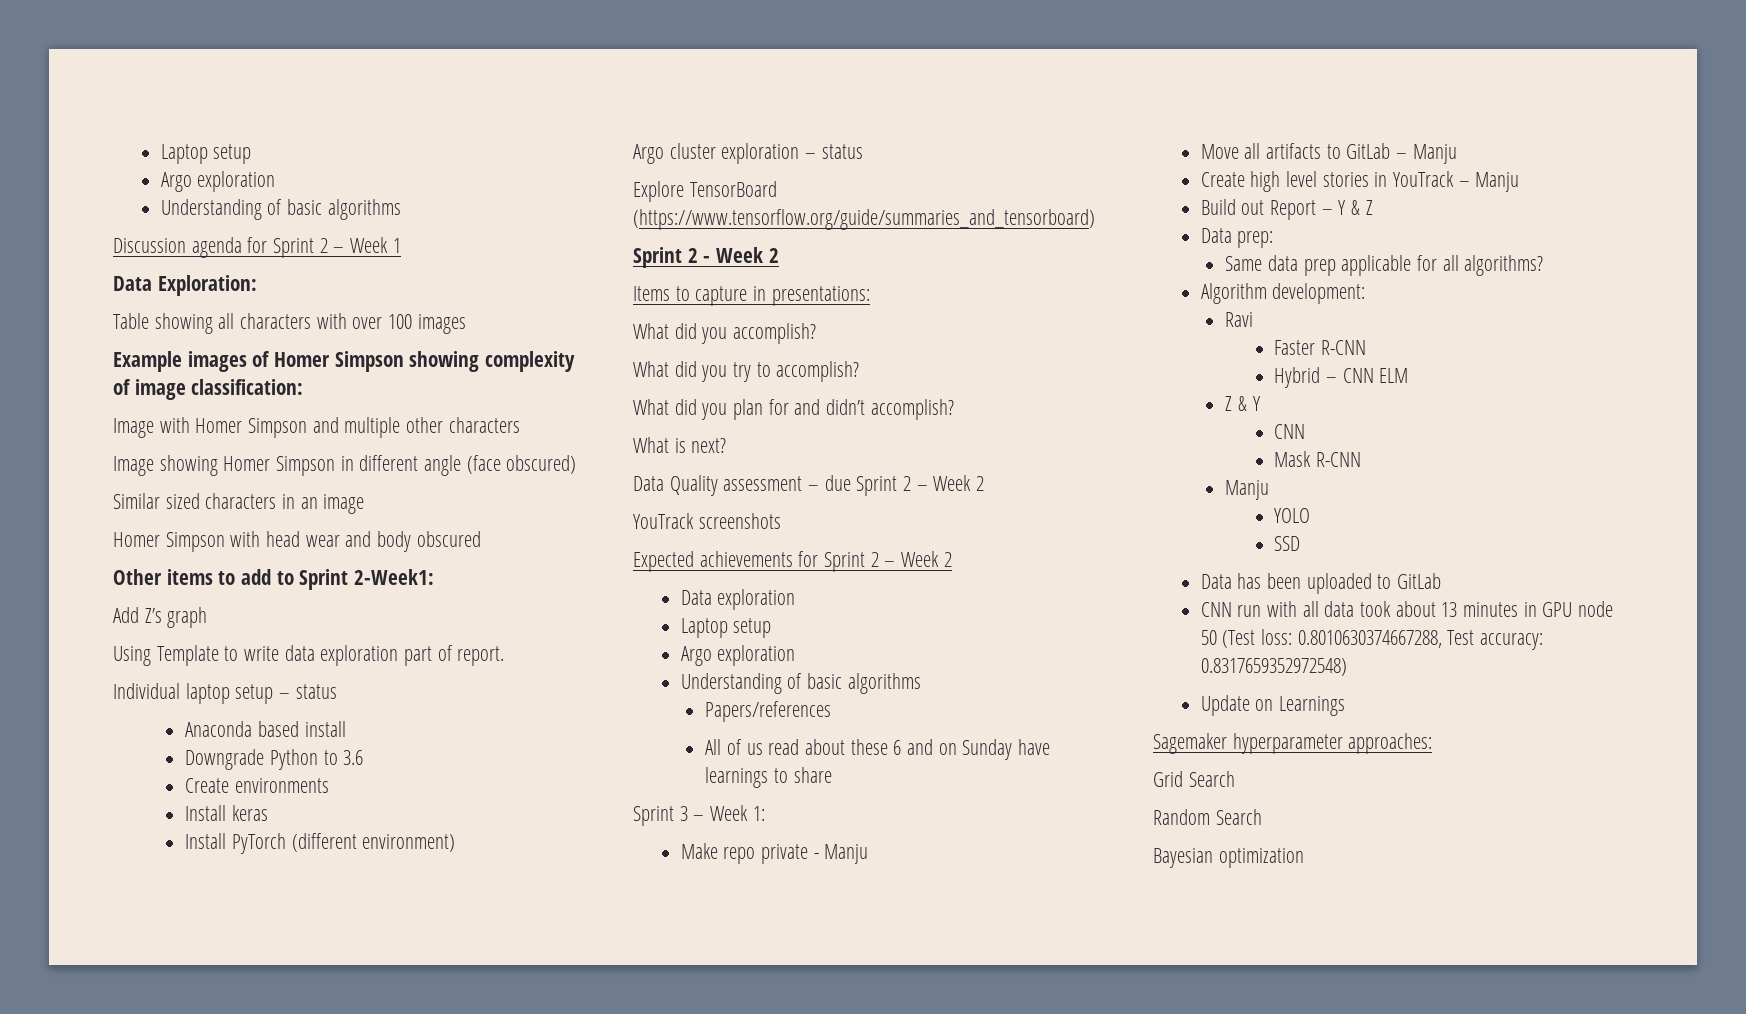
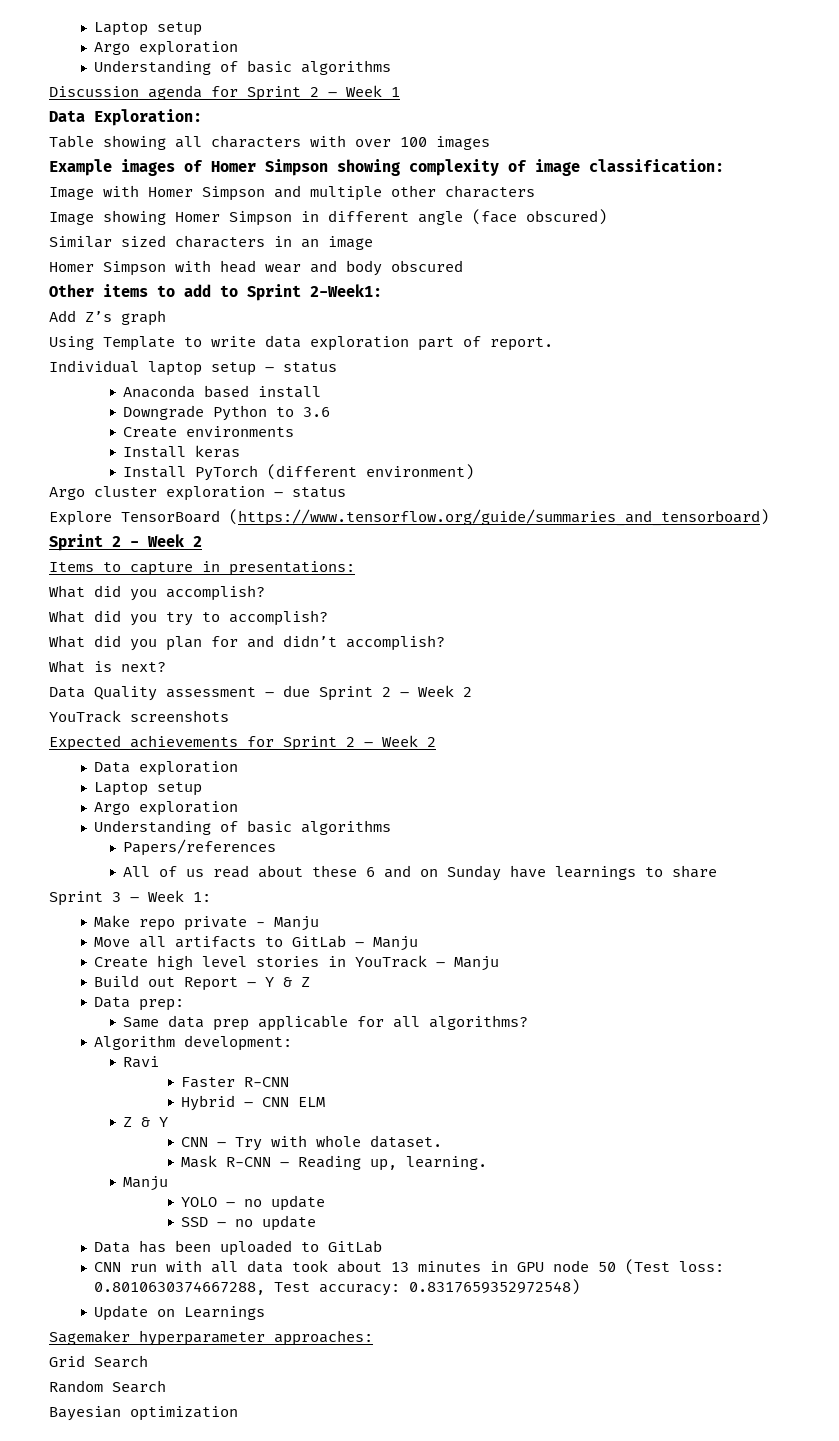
[1274,451,1362,467] [1225,480,1270,500] [1274,508,1311,523] [1274,536,1301,551] // Mask R-CNN // Manju // YOLO // SSD -> [217,1135,443,1151] [181,1155,488,1171] [123,1176,169,1191] [181,1195,326,1211] [181,1215,317,1231] – Try with whole dataset. // Mask R-CNN – Reading up, learning. // Manju // YOLO – no update // SSD – no update

